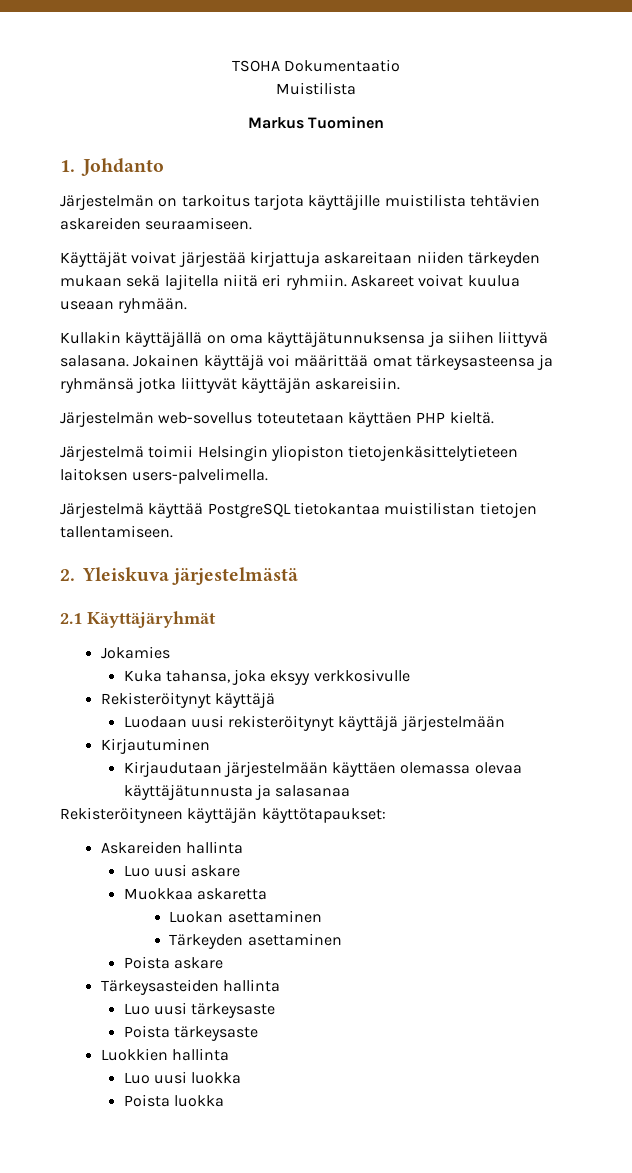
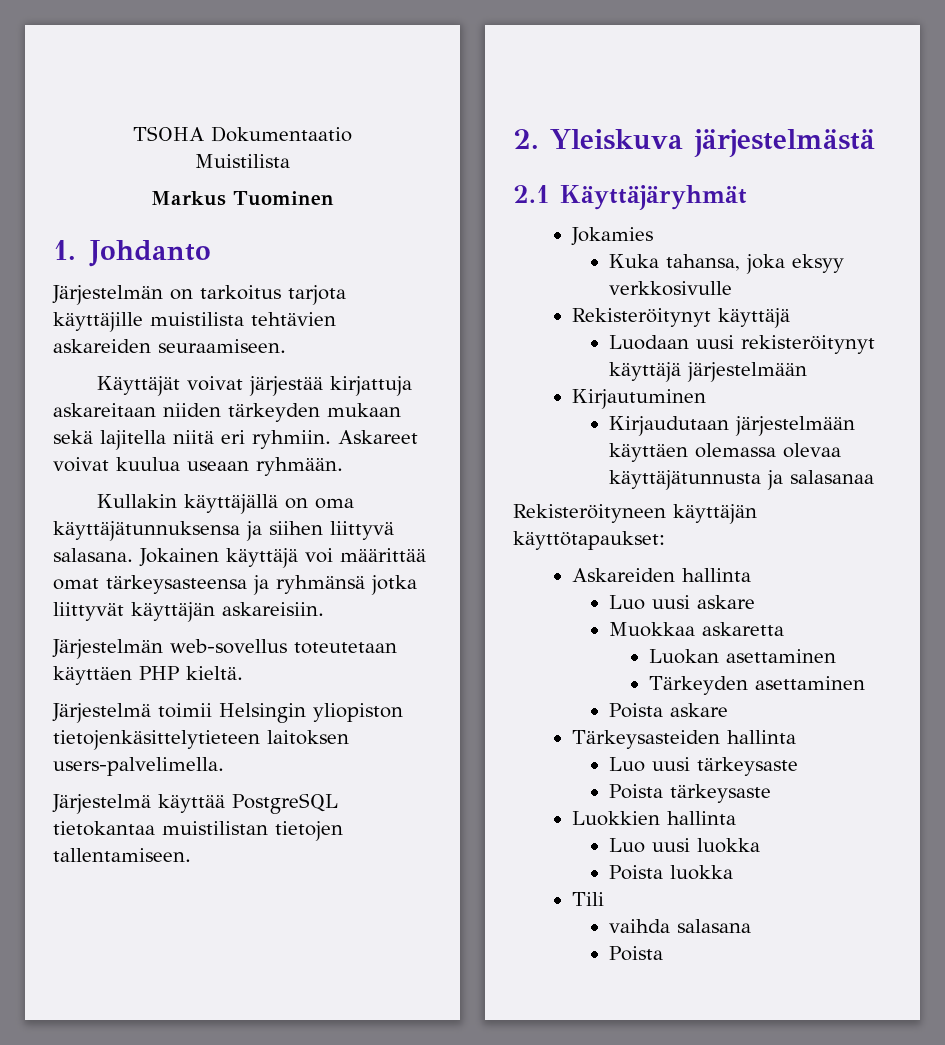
(224, 1101) none -> [572,892,605,906] [609,919,752,933] [609,946,664,961] // Tili // vaihda salasana // Poista

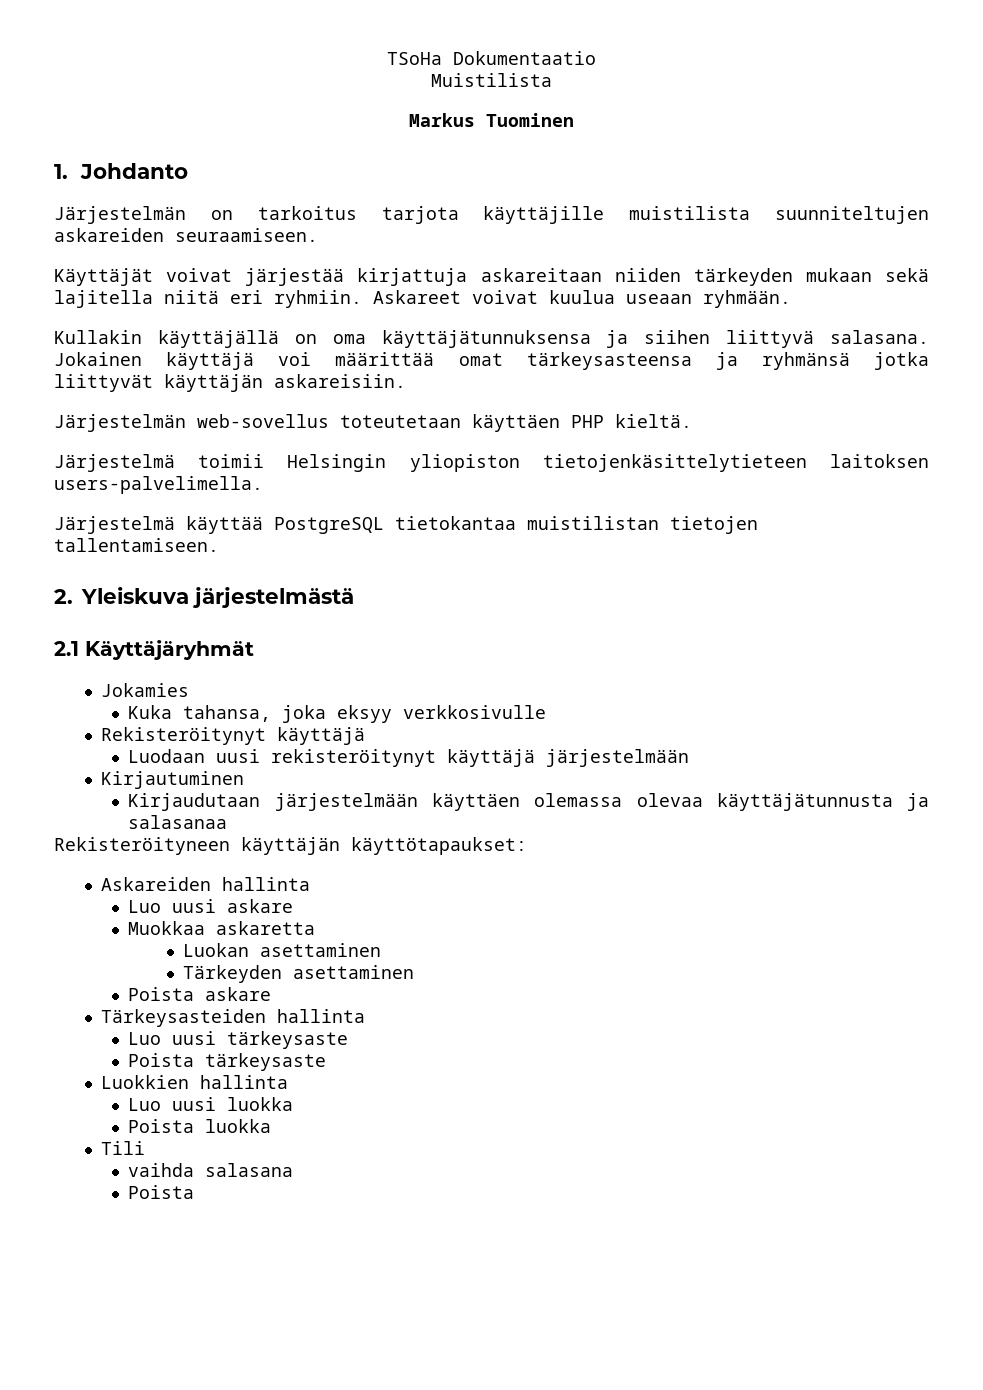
[133,126,204,141] TSOHA -> [387,52,442,65] TSoHa
[251,312,336,326] tehtävien -> [775,206,929,224] suunniteltujen

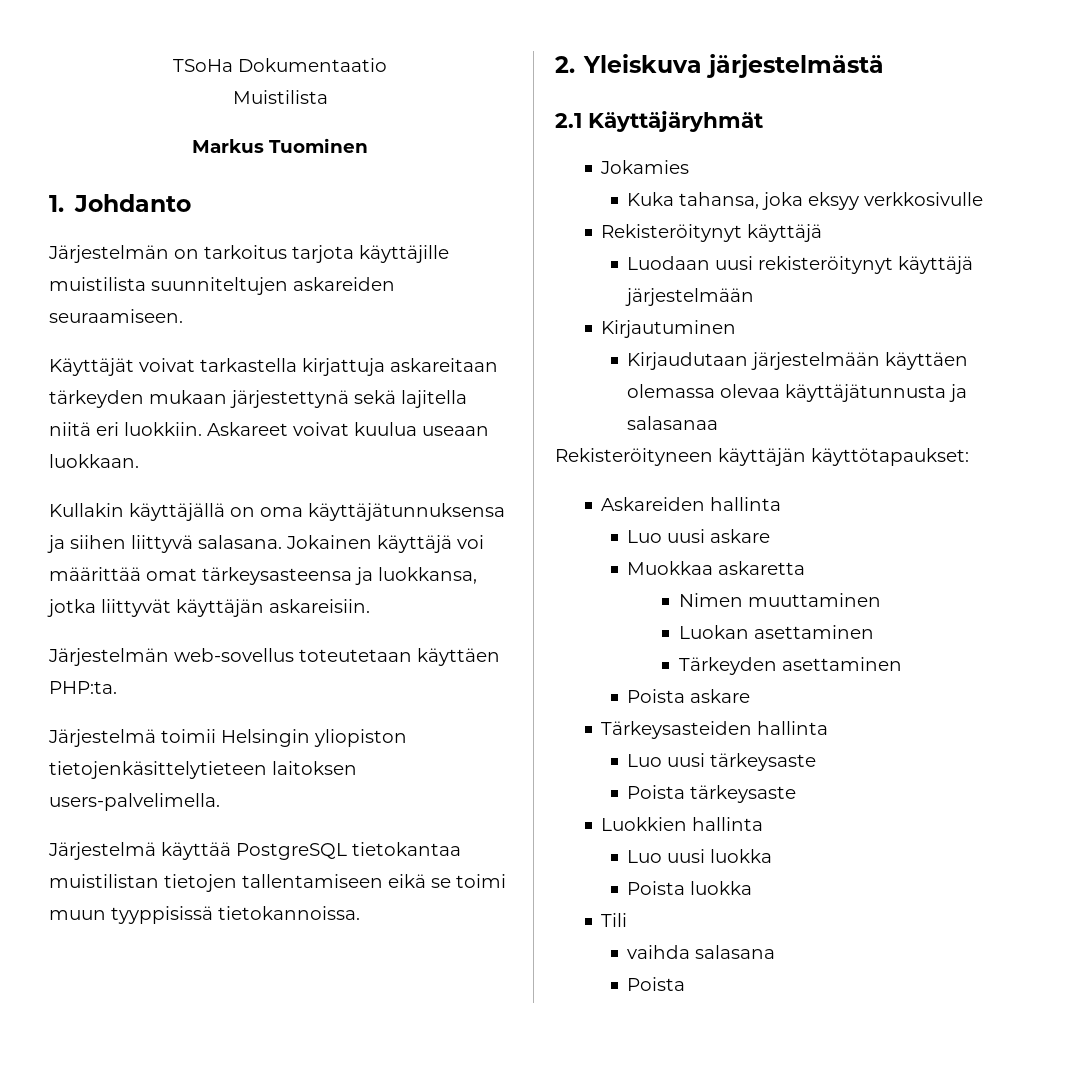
[245,268,345,286] järjestää -> [200,358,297,372] tarkastella
[614,268,681,282] niiden -> (498, 365) none
(872, 275) none -> [230,390,349,408] järjestettynä
[274,290,362,308] ryhmiin. -> [124,422,202,436] luokkiin.
[703,290,791,308] ryhmään. -> [49,454,139,468] luokkaan.
[761,352,850,370] ryhmänsä -> [378,567,477,584] luokkansa,
[571,414,692,428] PHP kieltä. -> [49,681,117,694] PHP:ta.
[54,538,219,552] tallentamiseen. -> [242,874,506,888] [49,906,360,924] tallentamiseen eikä se toimi muun tyyppisissä tietokannoissa.
(316, 928) none -> [679,593,882,607] // Nimen muuttaminen

